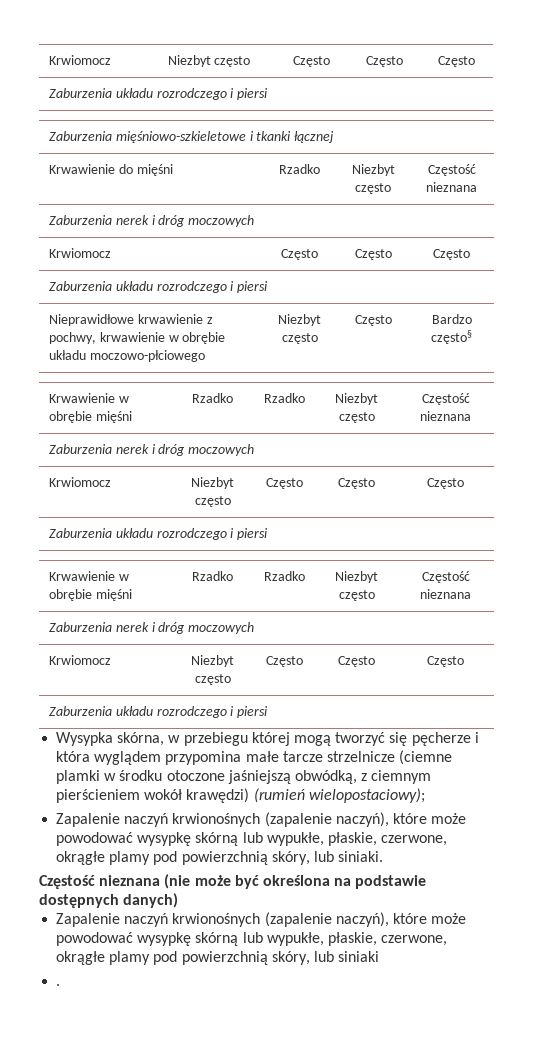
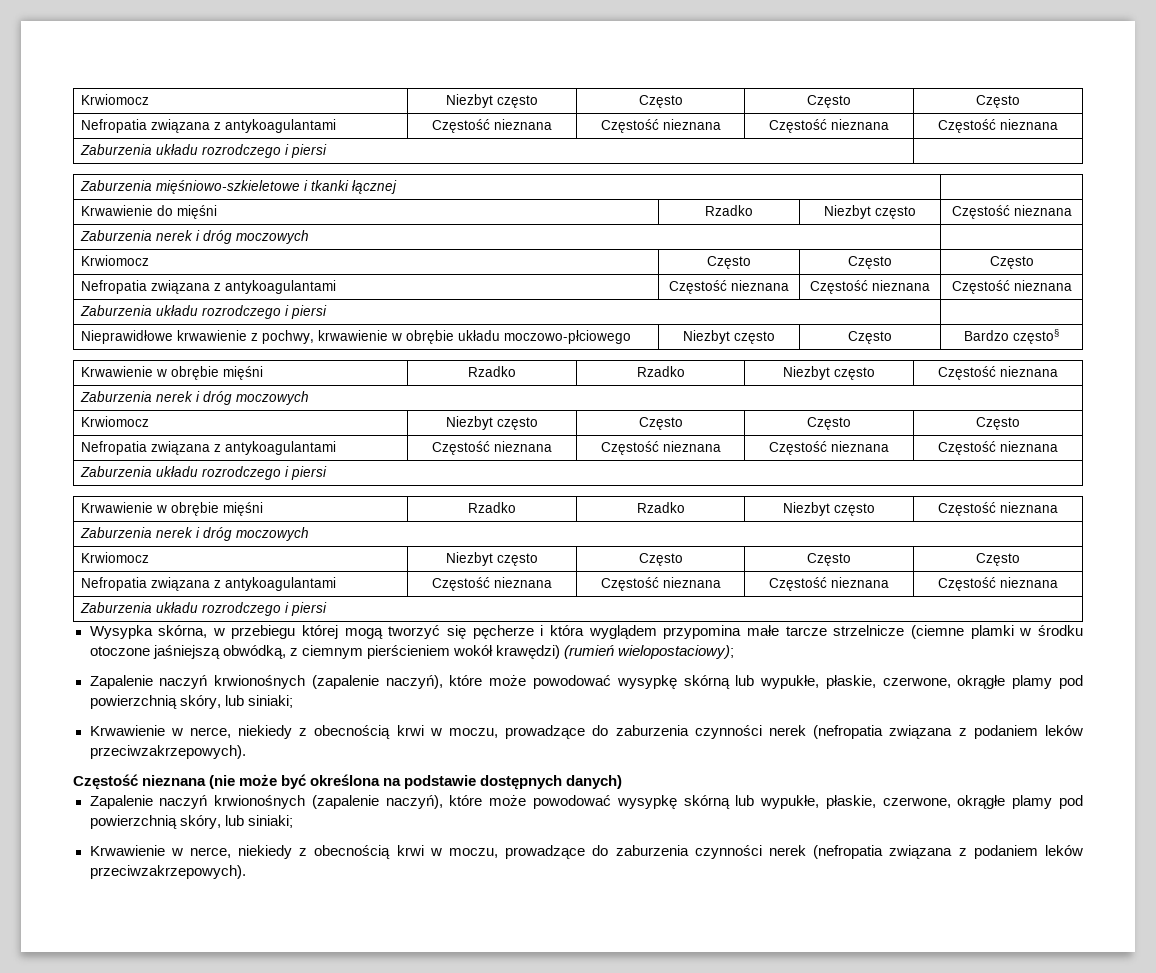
[49,55,112,65] [167,55,251,67] [292,56,330,67] [365,56,403,67] [438,56,475,67] Krwiomocz | Niezbyt często | Często | Często | Często -> [81,94,150,105] [446,94,538,108] [638,95,683,108] [807,95,851,108] [976,95,1020,108] [81,119,337,133] [432,119,552,133] [600,119,721,133] [769,119,889,133] [938,119,1058,133] Krwiomocz | Niezbyt często | Często | Często | Często // Nefropatia związana z antykoagulantami | Częstość nieznana | Częstość nieznana | Częstość nieznana | Częstość nieznana
(470, 254) none -> [81,280,337,294] [669,280,789,294] [810,280,930,294] [951,280,1072,294] // Nefropatia związana z antykoagulantami | Częstość nieznana | Częstość nieznana | Częstość nieznana
(464, 483) none -> [81,441,337,455] [432,441,552,455] [600,441,721,455] [769,441,889,455] [938,441,1058,455] // Nefropatia związana z antykoagulantami | Częstość nieznana | Częstość nieznana | Częstość nieznana | Częstość nieznana
(464, 661) none -> [81,577,337,591] [432,577,552,591] [600,577,721,591] [769,577,889,591] [938,577,1058,591] // Nefropatia związana z antykoagulantami | Częstość nieznana | Częstość nieznana | Częstość nieznana | Częstość nieznana
[338,851,384,862] siniaki. -> [247,695,293,708] [89,725,1084,739] [89,745,246,759] siniaki; // Krwawienie w nerce, niekiedy z obecnością krwi w moczu, prowadzące do zaburzenia czynności nerek (nefropatia związana z podaniem leków przeciwzakrzepowych).
[338,951,380,962] [56,984,61,986] siniaki // . -> [247,815,293,828] [89,845,1084,859] [89,865,246,879] siniaki; // Krwawienie w nerce, niekiedy z obecnością krwi w moczu, prowadzące do zaburzenia czynności nerek (nefropatia związana z podaniem leków przeciwzakrzepowych).

